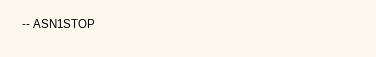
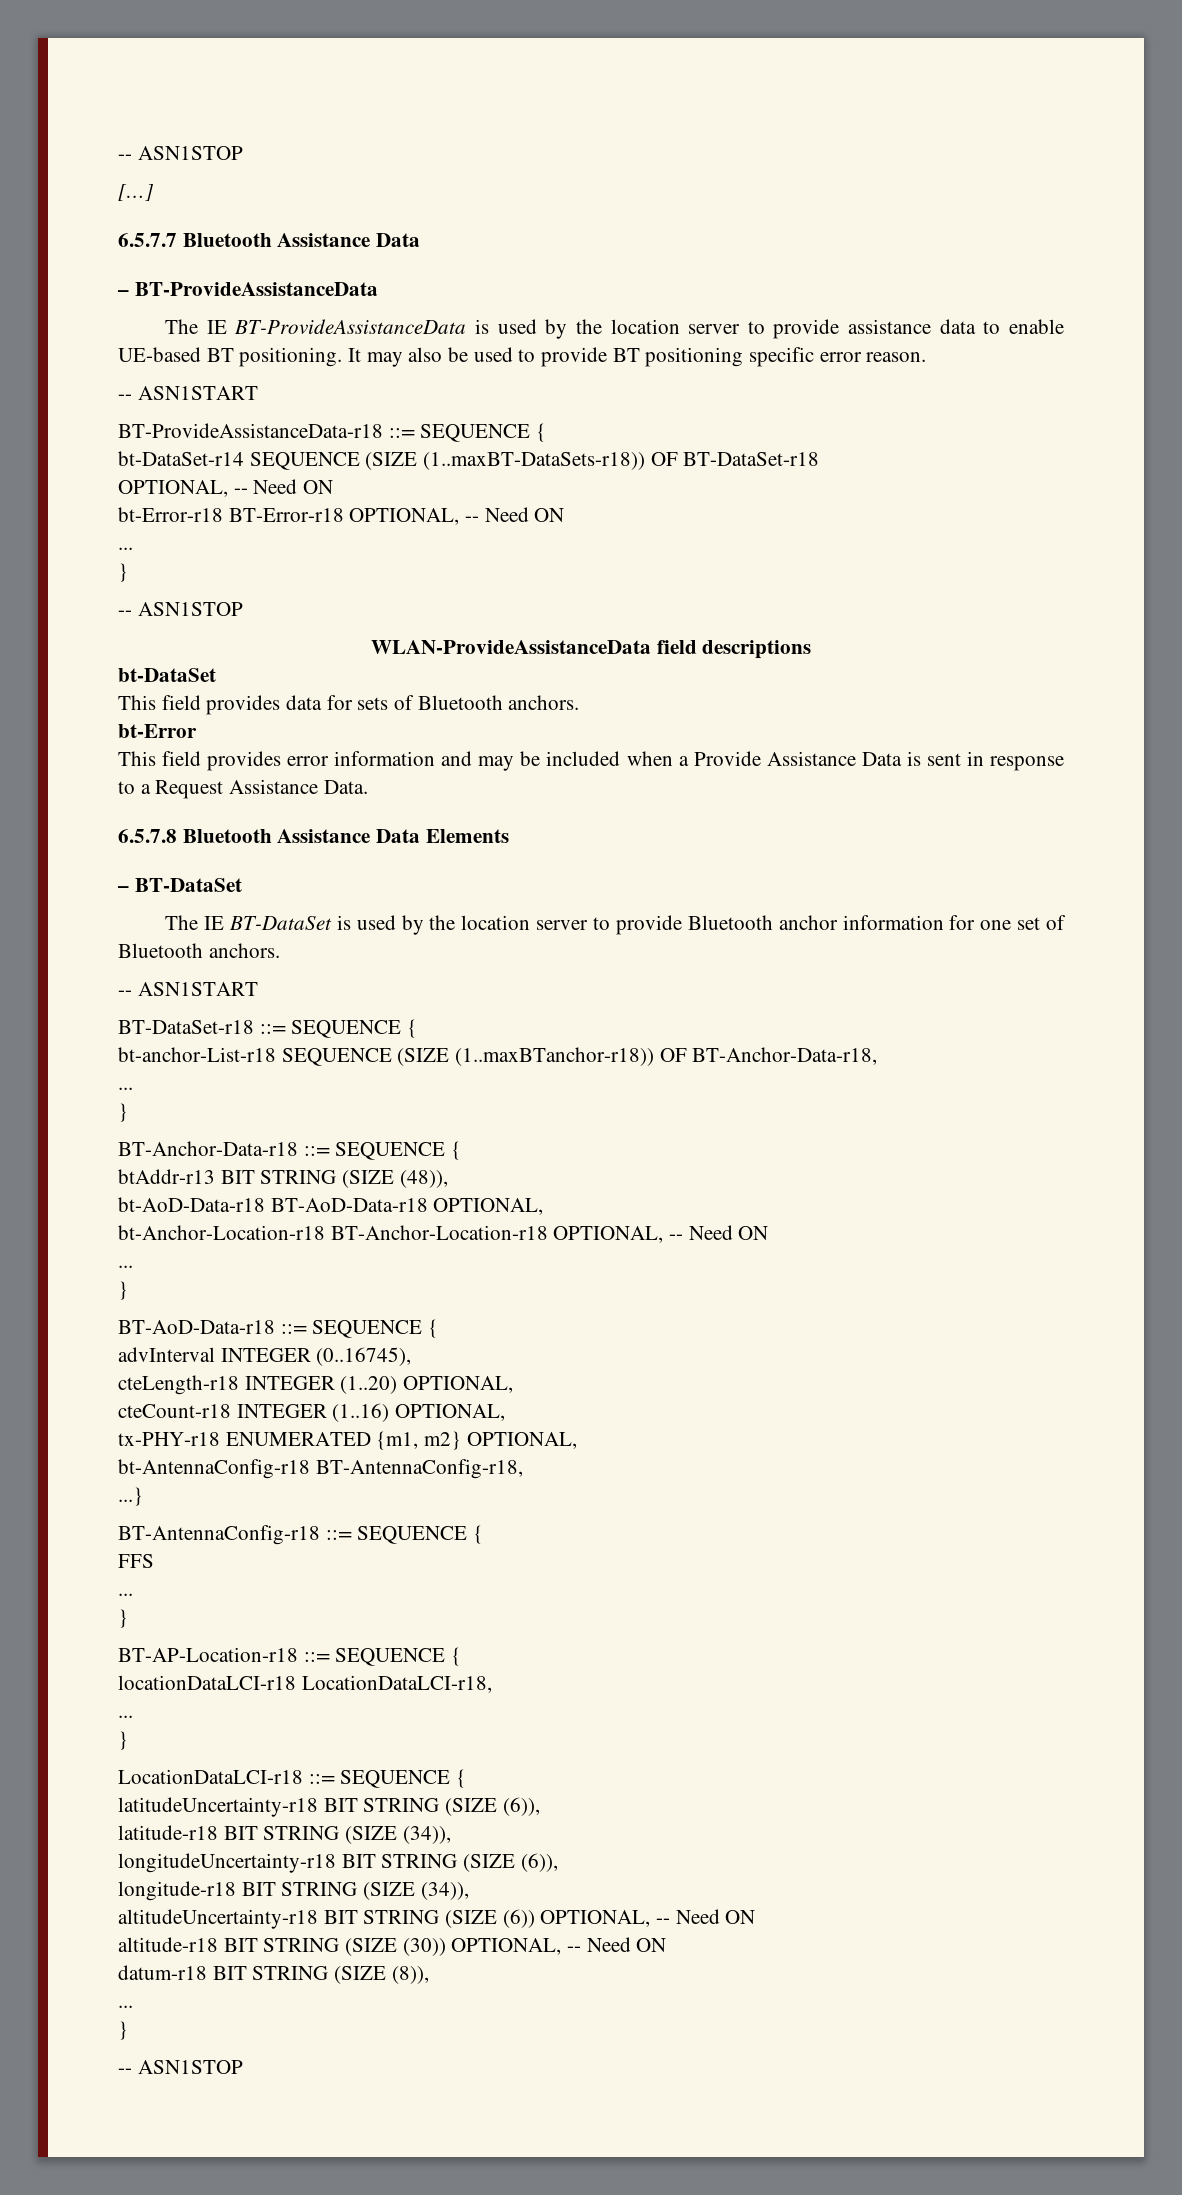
[22,19,96,28] -- ASN1STOP -> [118,146,243,160] [118,184,154,201] [118,233,421,247] [118,282,378,296] [165,319,1064,339] [118,347,927,367] [118,386,258,400] [118,423,547,442] [118,451,820,470] [118,479,334,497] [118,507,565,525] [118,547,133,550] [118,563,128,582] [118,602,243,616] [370,640,812,659] [118,668,216,682] [118,695,580,715] [118,724,197,738] [118,751,1064,771] [118,779,368,799] [118,829,509,843] [118,878,242,892] [165,915,1066,935] [118,943,280,958] [118,982,258,996] [118,1019,418,1038] [118,1047,878,1066] [118,1087,133,1090] [118,1103,128,1122] [118,1141,462,1160] [118,1169,448,1188] [118,1197,544,1215] [118,1225,769,1243] [118,1265,133,1268] [118,1281,128,1300] [118,1319,439,1338] [118,1347,412,1366] [118,1375,514,1395] [118,1403,506,1422] [118,1431,577,1450] [118,1459,523,1479] [118,1487,143,1506] [118,1525,484,1545] [118,1554,154,1568] [118,1593,133,1596] [118,1609,128,1628] [118,1647,462,1666] [118,1675,492,1693] [118,1715,133,1718] [118,1731,128,1750] [118,1769,467,1788] [118,1797,540,1817] [118,1825,451,1844] [118,1853,558,1873] [118,1881,469,1901] [118,1909,756,1929] [118,1937,667,1956] [118,1965,429,1984] [118,2005,133,2008] [118,2021,128,2040] [118,2060,243,2074] -- ASN1STOP // […] // 6.5.7.7 Bluetooth Assistance Data // – BT-ProvideAssistanceData // The IE BT-ProvideAssistanceData is used by the location server to provide assistance data to enable UE-based BT positioning. It may also be used to provide BT positioning specific error reason. // -- ASN1START // BT-ProvideAssistanceData-r18 ::= SEQUENCE { // bt-DataSet-r14 SEQUENCE (SIZE (1..maxBT-DataSets-r18)) OF BT-DataSet-r18 // OPTIONAL, -- Need ON // bt-Error-r18 BT-Error-r18 OPTIONAL, -- Need ON // ... // } // -- ASN1STOP // WLAN-ProvideAssistanceData field descriptions // bt-DataSet // This field provides data for sets of Bluetooth anchors. // bt-Error // This field provides error information and may be included when a Provide Assistance Data is sent in response to a Request Assistance Data. // 6.5.7.8 Bluetooth Assistance Data Elements // – BT-DataSet // The IE BT-DataSet is used by the location server to provide Bluetooth anchor information for one set of Bluetooth anchors. // -- ASN1START // BT-DataSet-r18 ::= SEQUENCE { // bt-anchor-List-r18 SEQUENCE (SIZE (1..maxBTanchor-r18)) OF BT-Anchor-Data-r18, // ... // } // BT-Anchor-Data-r18 ::= SEQUENCE { // btAddr-r13 BIT STRING (SIZE (48)), // bt-AoD-Data-r18 BT-AoD-Data-r18 OPTIONAL, // bt-Anchor-Location-r18 BT-Anchor-Location-r18 OPTIONAL, -- Need ON // ... // } // BT-AoD-Data-r18 ::= SEQUENCE { // advInterval INTEGER (0..16745), // cteLength-r18 INTEGER (1..20) OPTIONAL, // cteCount-r18 INTEGER (1..16) OPTIONAL, // tx-PHY-r18 ENUMERATED {m1, m2} OPTIONAL, // bt-AntennaConfig-r18 BT-AntennaConfig-r18, // ...} // BT-AntennaConfig-r18 ::= SEQUENCE { // FFS // ... // } // BT-AP-Location-r18 ::= SEQUENCE { // locationDataLCI-r18 LocationDataLCI-r18, // ... // } // LocationDataLCI-r18 ::= SEQUENCE { // latitudeUncertainty-r18 BIT STRING (SIZE (6)), // latitude-r18 BIT STRING (SIZE (34)), // longitudeUncertainty-r18 BIT STRING (SIZE (6)), // longitude-r18 BIT STRING (SIZE (34)), // altitudeUncertainty-r18 BIT STRING (SIZE (6)) OPTIONAL, -- Need ON // altitude-r18 BIT STRING (SIZE (30)) OPTIONAL, -- Need ON // datum-r18 BIT STRING (SIZE (8)), // ... // } // -- ASN1STOP

